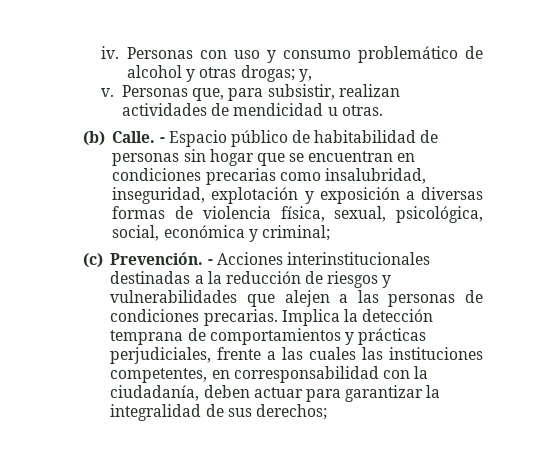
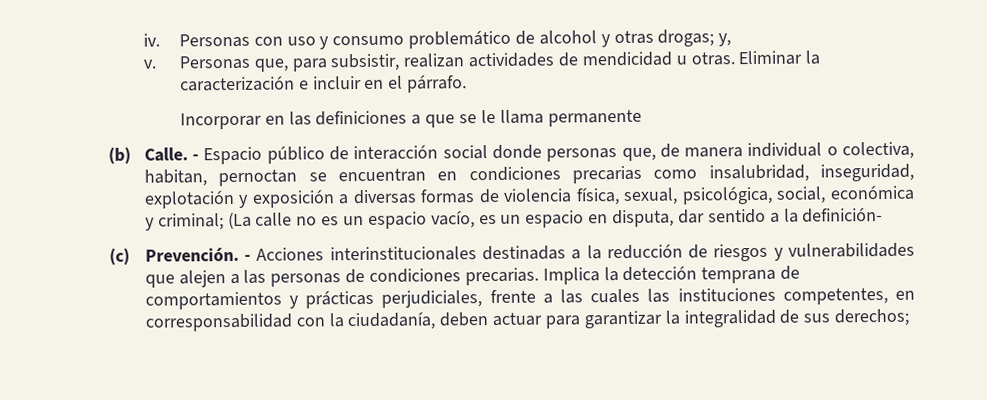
(383, 110) none -> [738,50,821,66] [179,74,468,93] [179,109,642,130] Eliminar la caracterización e incluir en el párrafo. // Incorporar en las definiciones a que se le llama permanente
[314,130,439,143] [112,149,285,166] habitabilidad de personas sin hogar que -> [353,141,914,162] [143,169,298,187] interacción social donde personas que, de manera individual o colectiva, habitan, pernoctan
(330, 233) none -> [227,207,884,230] (La calle no es un espacio vacío, es un espacio en disputa, dar sentido a la definición-

